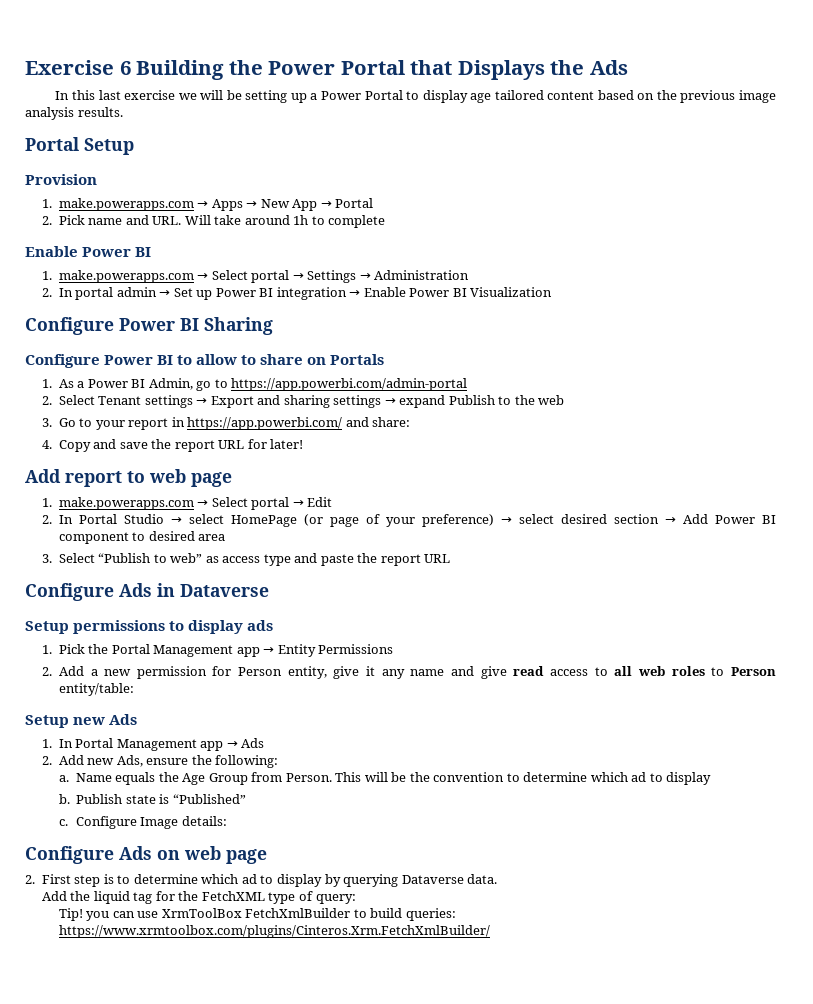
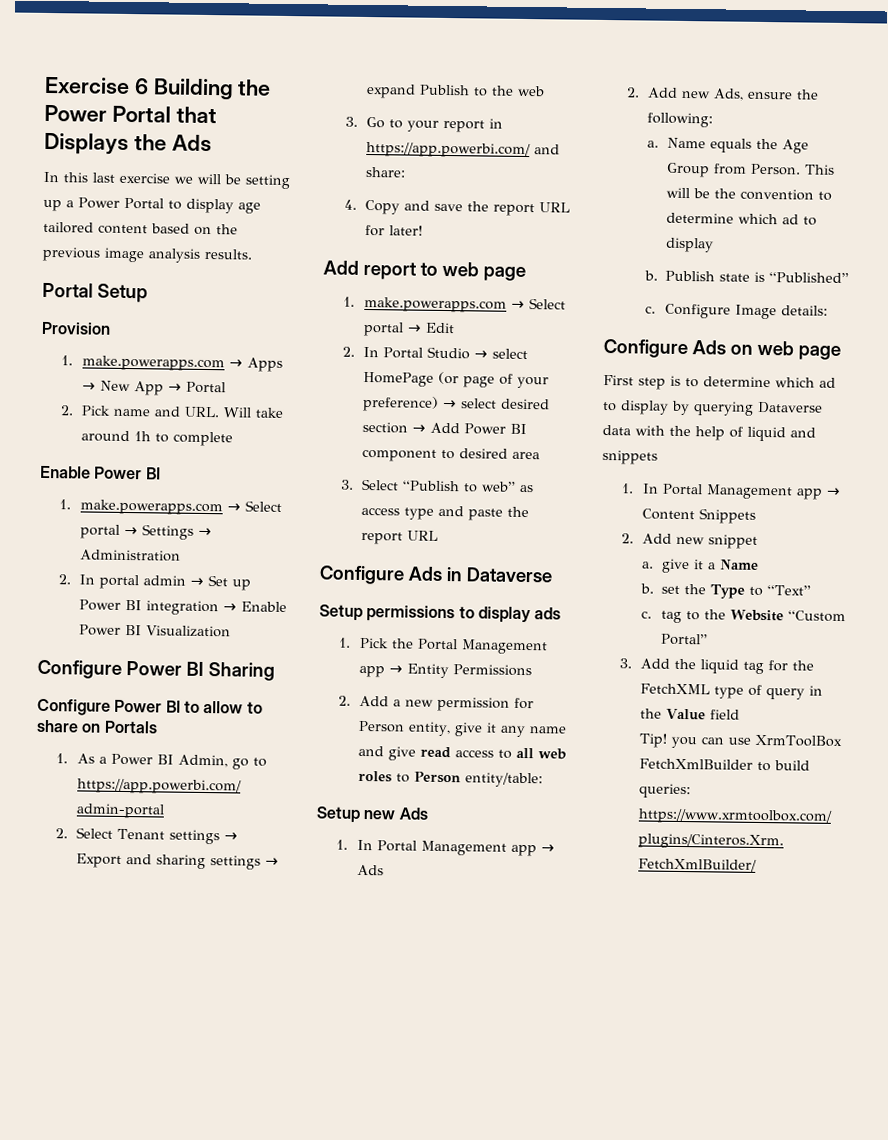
[25,875,35,884] 2. -> (841, 352) none
[467,874,498,884] data. // -> [602,424,816,442] [602,449,658,465] [621,483,841,500] [641,508,756,524] [621,533,758,549] [641,558,759,574] [639,583,811,599] [640,609,846,623] [660,633,708,646] [619,658,633,669] data with the help of liquid and snippets // 1. In Portal Management app → Content Snippets // 2. Add new snippet // a. give it a Name // b. set the Type to “Text” // c. tag to the Website “Custom Portal” // 3.
[315,894,356,904] query: -> [765,685,823,700] [639,708,740,721] query in the Value field

